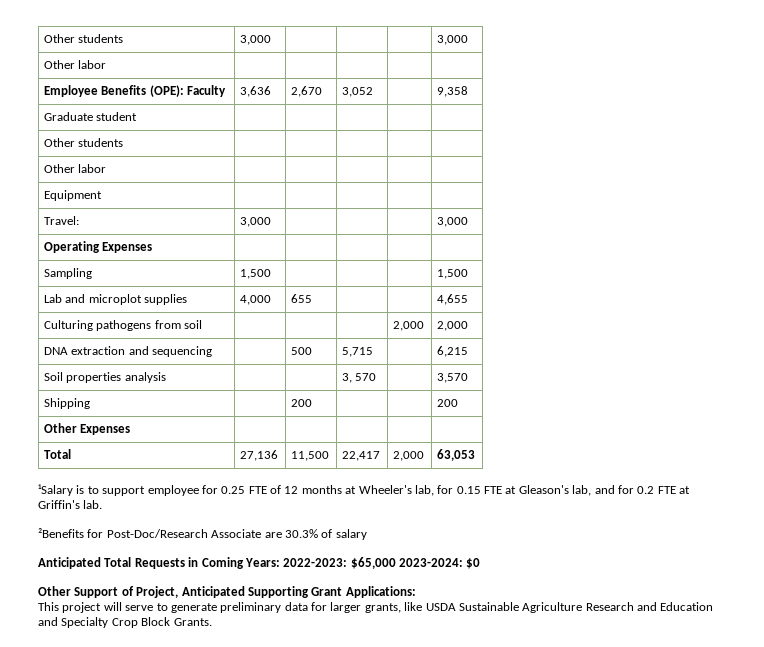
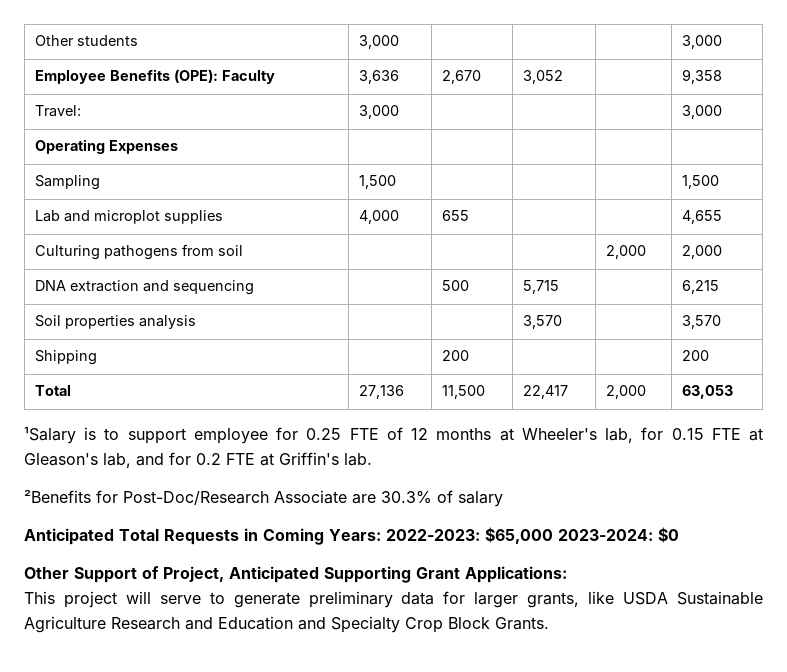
[43,60,107,69] // Other labor | | | | | -> (722, 42) none
[43,112,138,121] [43,138,124,147] [43,164,107,173] [43,190,102,201] // Graduate student | | | | | // Other students | | | | | // Other labor | | | | | // Equipment | | | | | -> (722, 76) none
[341,373,377,383] 3, 570 -> [522,315,562,329] 3,570
[43,423,131,435] // Other Expenses | | | | | -> (709, 355) none

